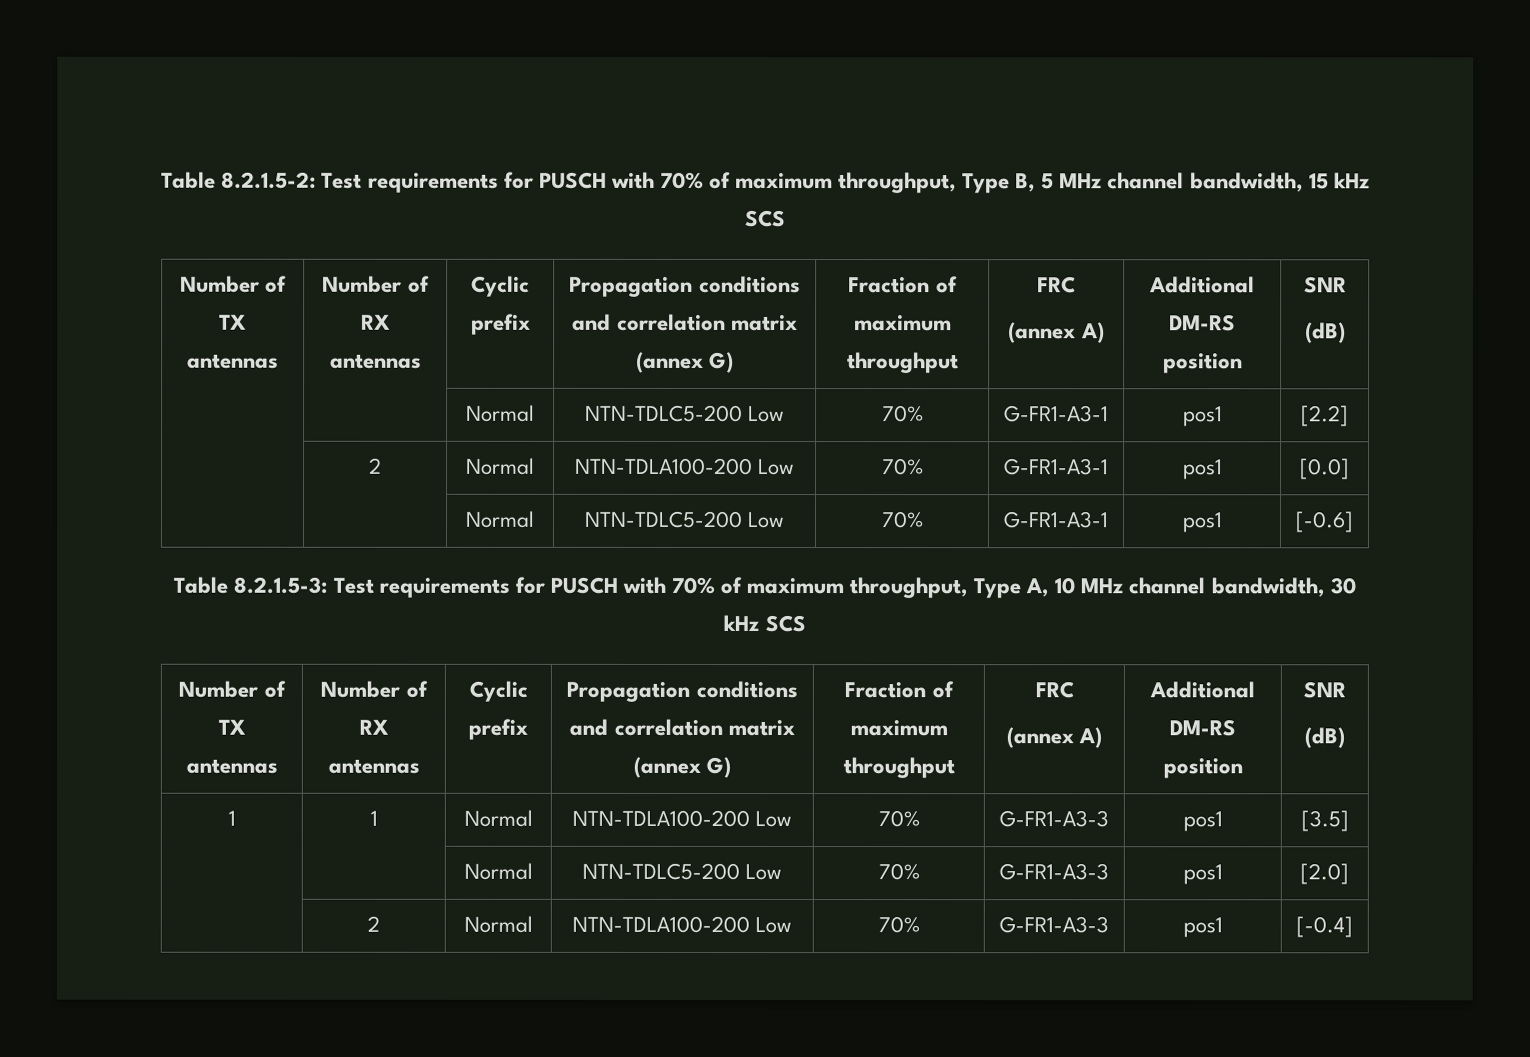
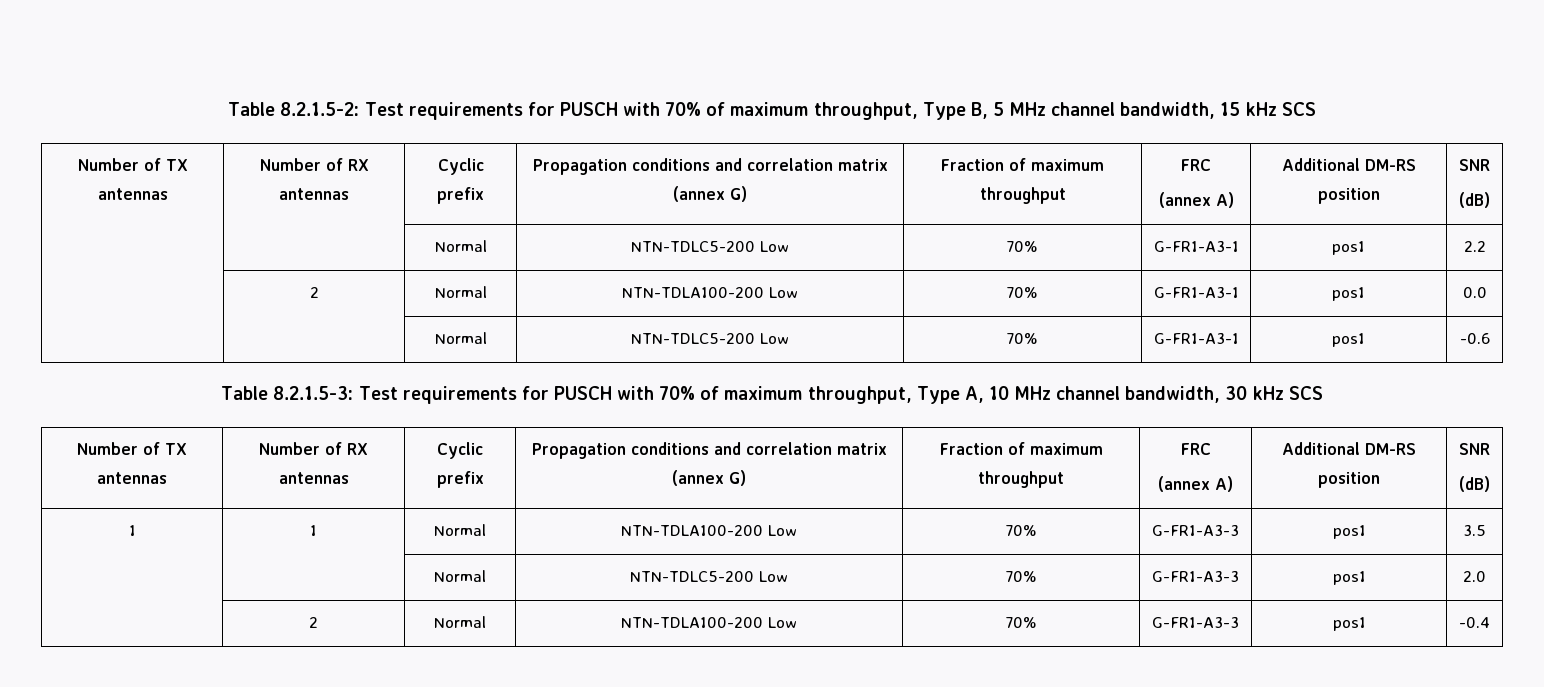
[1301,405,1349,427] [2.2] -> [1463,241,1486,252] 2.2
[1300,458,1350,480] [466,510,535,528] [584,510,786,529] [881,511,924,529] [1004,511,1109,529] [1181,512,1223,533] [1295,511,1354,533] [0.0] // | | Normal | NTN-TDLC5-200 Low | 70% | G-FR1-A3-1 | pos1 | [-0.6] -> [1462,287,1487,298] [434,332,487,344] [631,333,789,344] [1007,333,1038,344] [1153,333,1239,344] [1332,333,1365,347] [1459,333,1490,344] 0.0 // | | Normal | NTN-TDLC5-200 Low | 70% | G-FR1-A3-1 | pos1 | -0.6
[1300,810,1349,832] [3.5] -> [1463,525,1486,536] 3.5
[1300,863,1349,885] [2.0] -> [1463,571,1486,582] 2.0
[1296,916,1353,938] [-0.4] -> [1459,617,1490,628] -0.4

